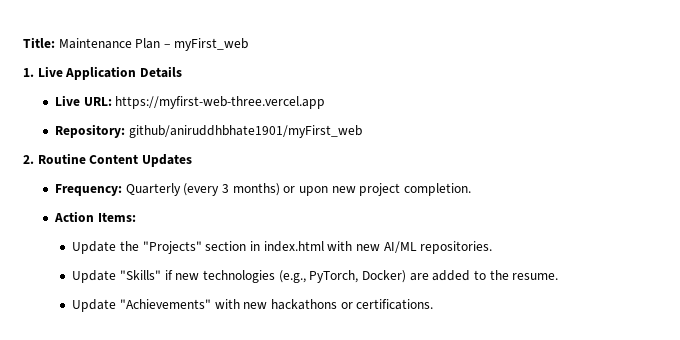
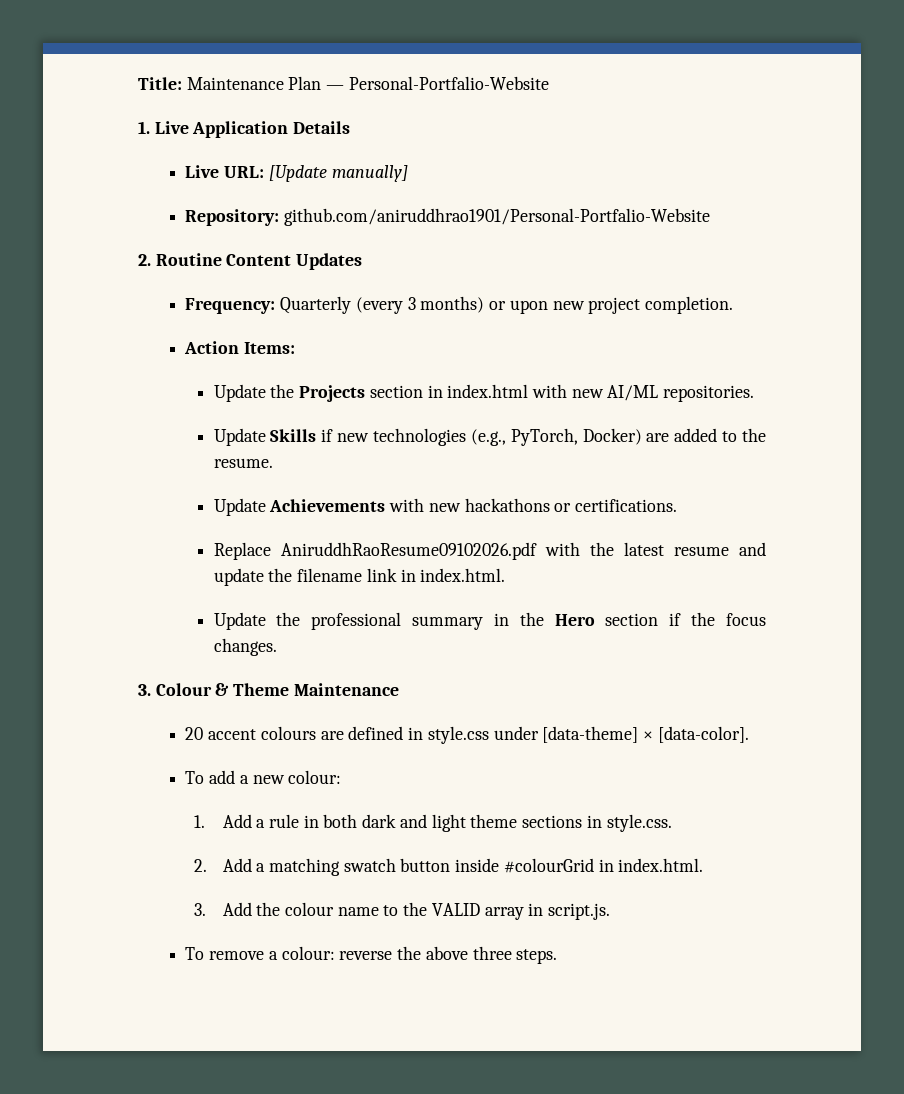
[163,38,248,51] – myFirst_web -> [326,76,549,90] — Personal-Portfalio-Website
[115,96,326,109] https://myfirst-web-three.vercel.app -> [268,165,408,182] [Update manually]
[128,125,362,138] github/aniruddhbhate1901/myFirst_web -> [284,208,711,226] github.com/aniruddhrao1901/Personal-Portfalio-Website
[142,241,202,254] "Projects" -> [299,385,366,402] Projects
[120,270,162,280] "Skills" -> [270,429,317,442] Skills
[120,299,212,309] "Achievements" -> [269,499,386,512] Achievements
(434, 304) none -> [213,542,766,560] [213,568,506,586] [213,612,767,630] [213,638,277,656] [138,683,399,696] [185,726,749,744] [185,770,342,784] [194,814,672,832] [194,858,704,876] [194,902,611,920] [185,946,558,964] // Replace AniruddhRaoResume09102026.pdf with the latest resume and update the filename link in index.html. // Update the professional summary in the Hero section if the focus changes. // 3. Colour & Theme Maintenance // 20 accent colours are defined in style.css under [data-theme] × [data-color]. // To add a new colour: // 1. Add a rule in both dark and light theme sections in style.css. // 2. Add a matching swatch button inside #colourGrid in index.html. // 3. Add the colour name to the VALID array in script.js. // To remove a colour: reverse the above three steps.

